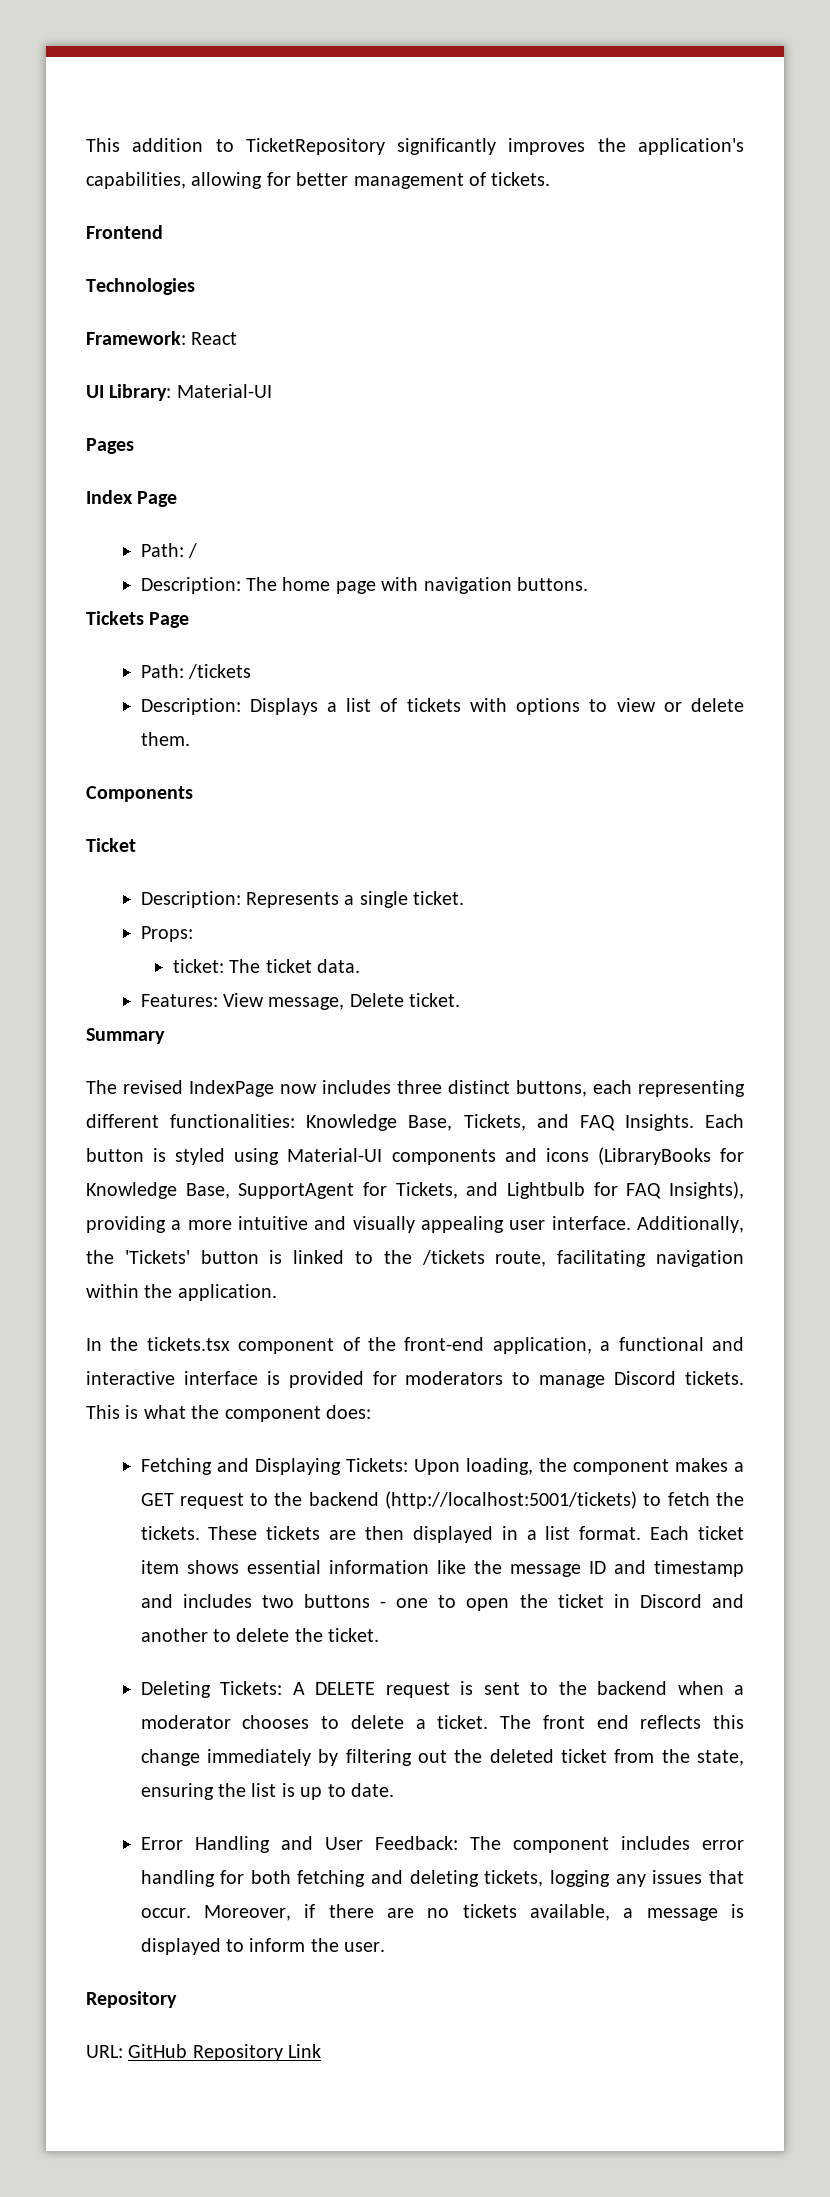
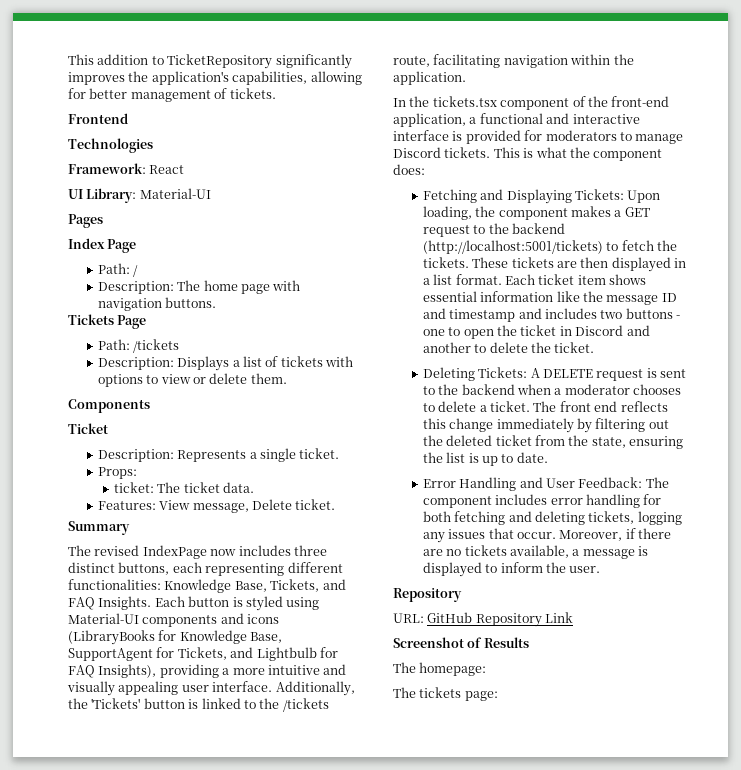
(322, 2051) none -> [393,637,529,648] [393,662,487,676] [393,687,498,701] // Screenshot of Results // The homepage: // The tickets page:

